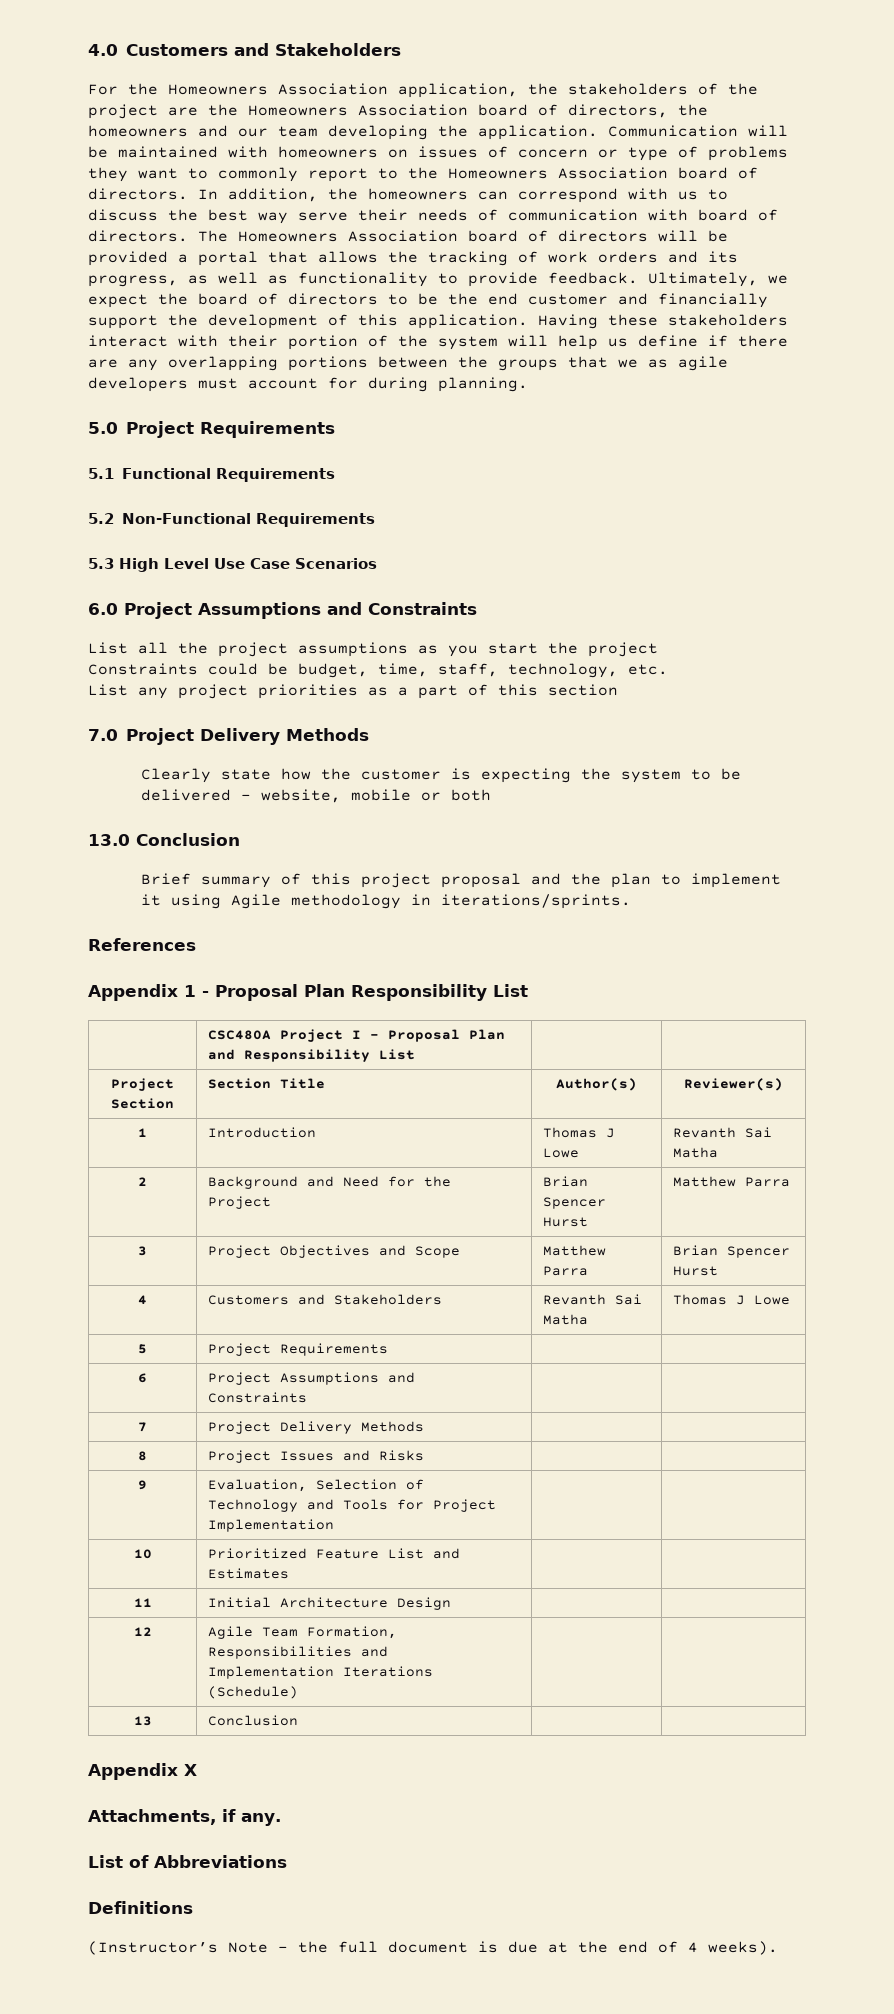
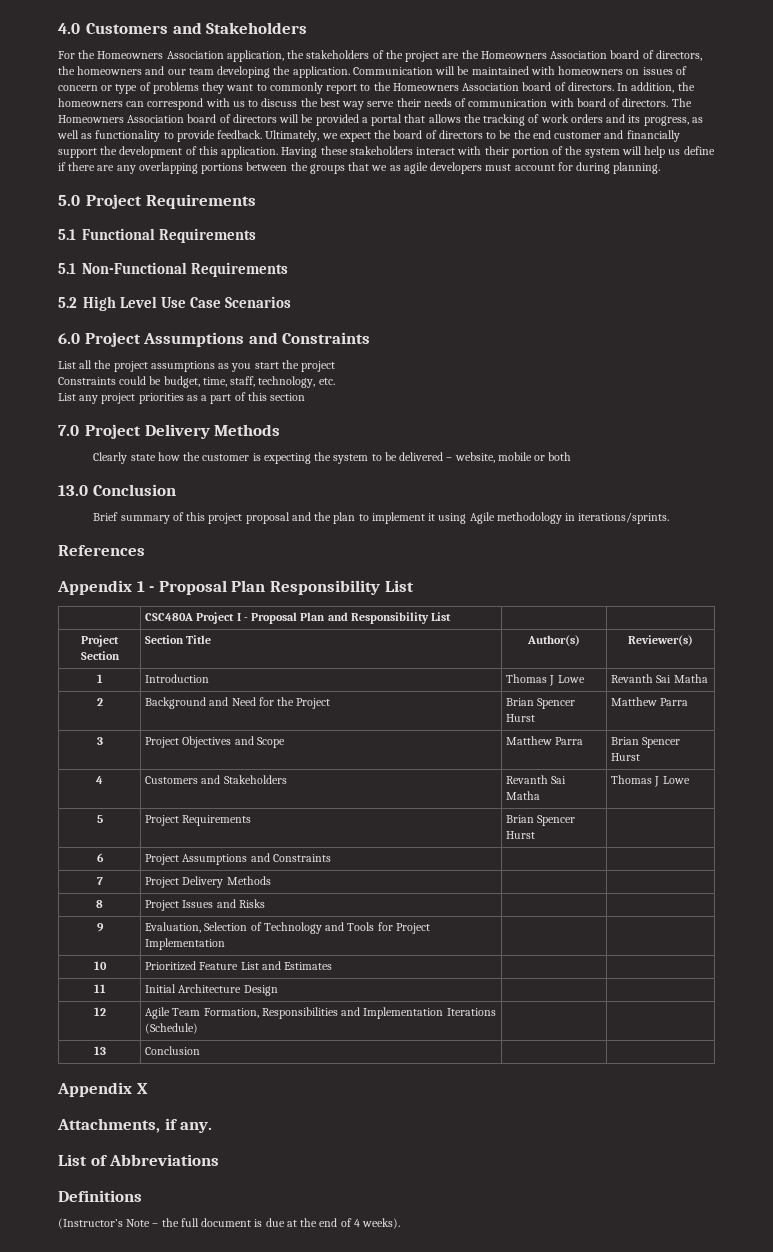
[88,513,114,524] 5.2 -> [58,263,76,274] 5.1
[88,558,114,569] 5.3 -> [58,297,77,308] 5.2
(388, 1349) none -> [506,815,576,826] [506,831,536,839] Brian Spencer Hurst

